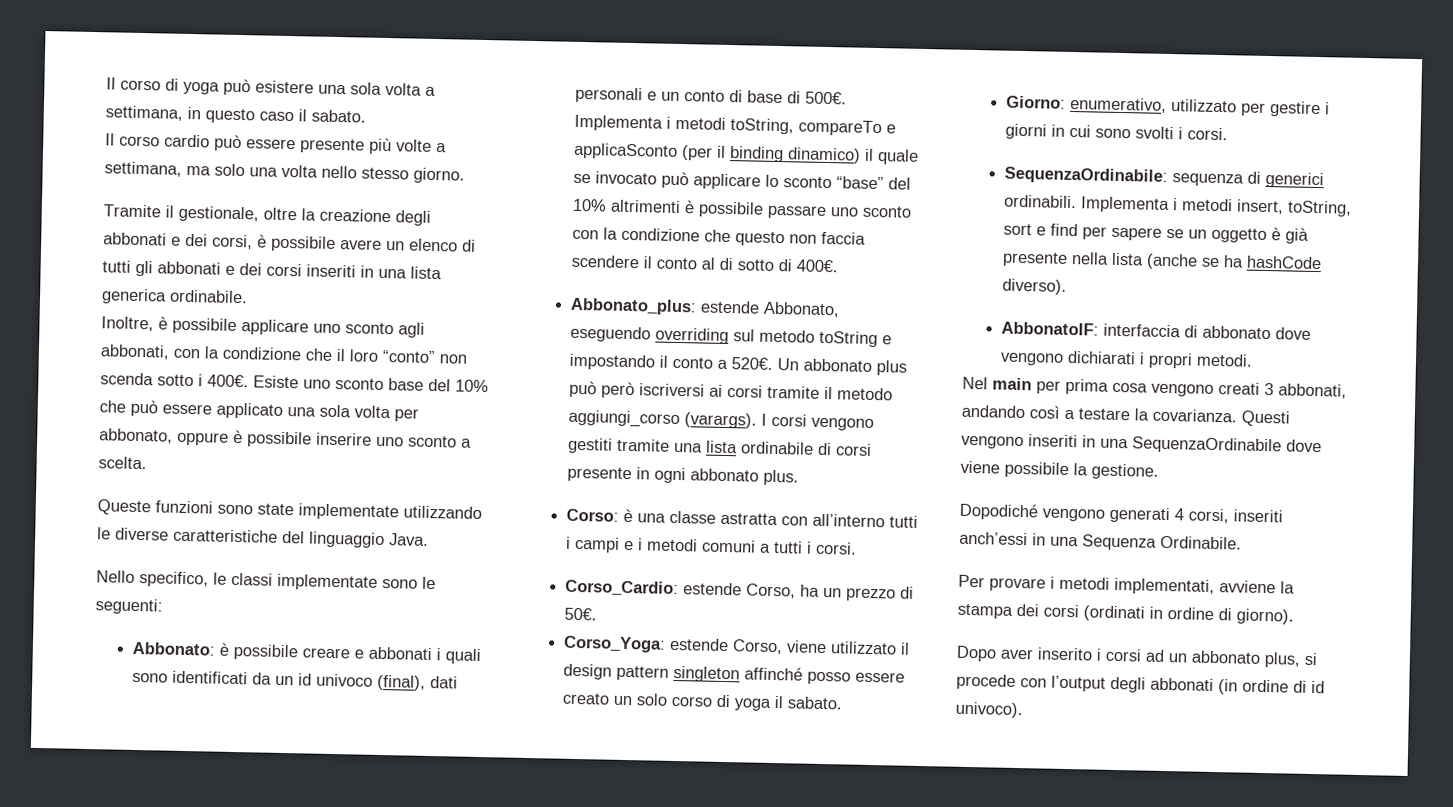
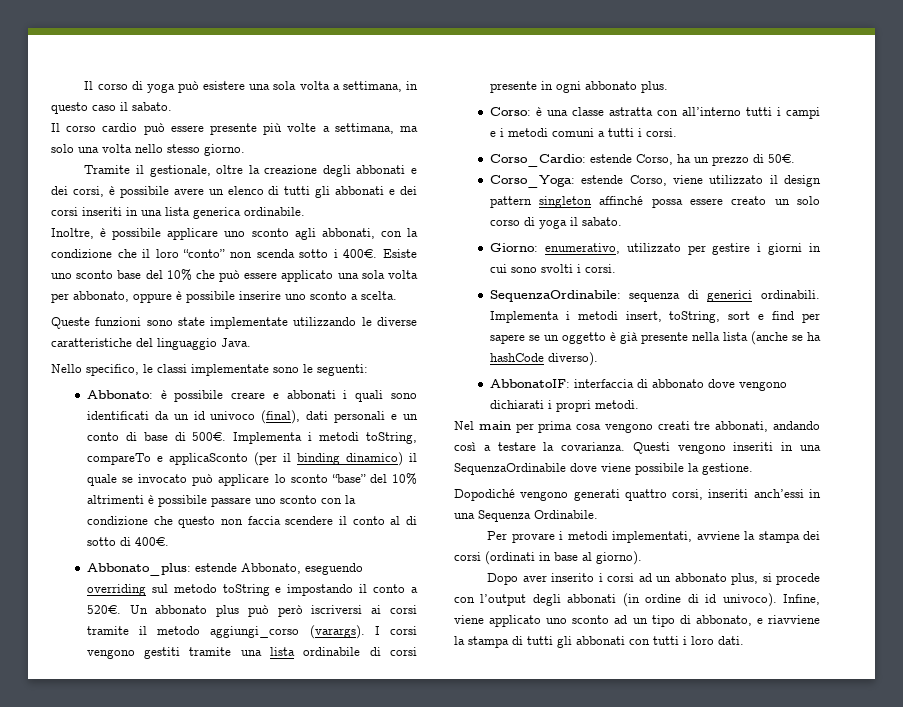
[807,671,852,685] posso -> [651,198,683,208] possa
[1264,382,1274,396] 3 -> [694,421,711,430] tre
[1174,508,1184,521] 4 -> [624,489,667,501] quattro
[1167,607,1232,621] ordine di -> [554,552,592,561] base al
(1023, 710) none -> [783,594,820,605] [454,615,820,627] [454,636,744,648] Infine, viene applicato uno sconto ad un tipo di abbonato, e riavviene la stampa di tutti gli abbonati con tutti i loro dati.

